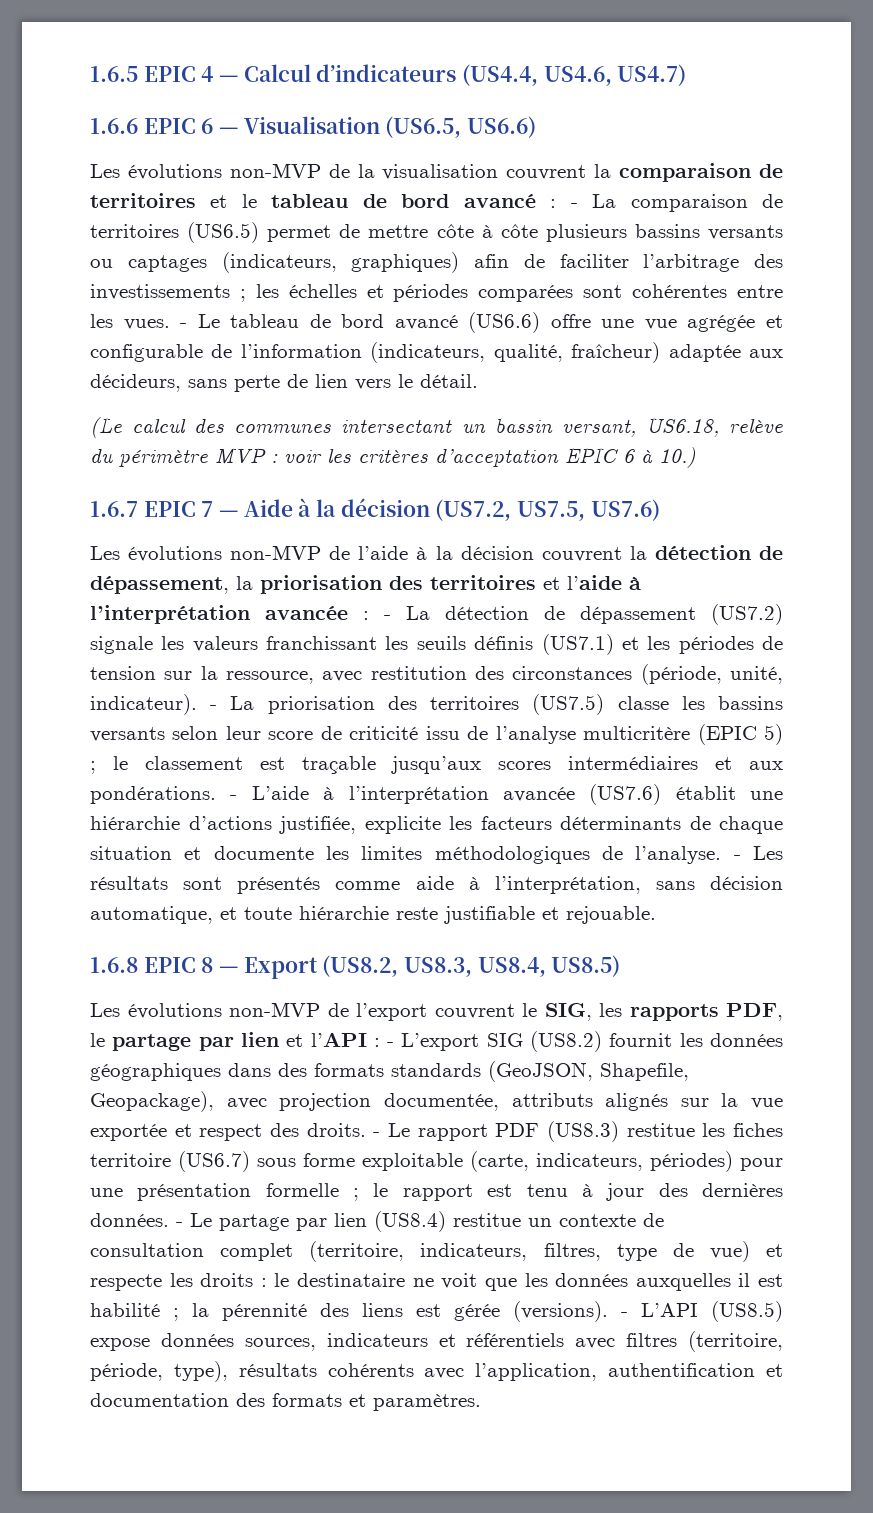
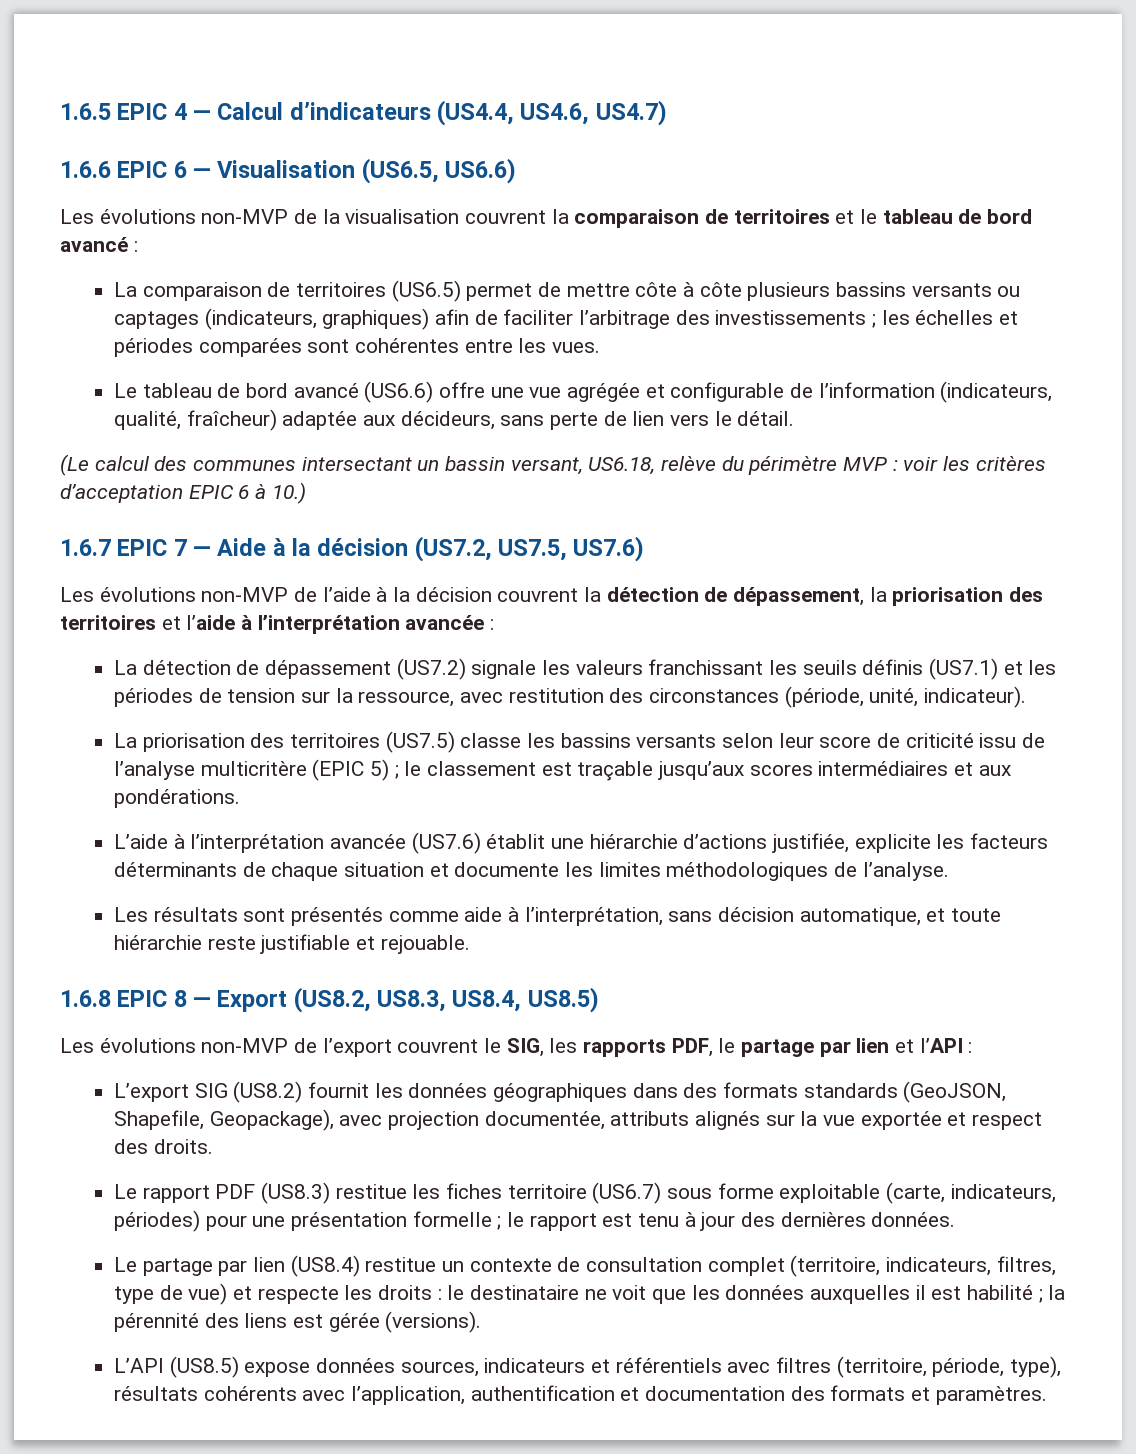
[570,203,578,208] - -> (138, 246) //
[180,323,188,328] - -> (601, 347) //
[384,615,391,620] - -> (495, 624) //
[210,705,218,710] - -> (1027, 697) //
[230,795,238,800] - -> (241, 798) //
[733,855,741,860] - -> (949, 871) //
[387,1042,395,1047] - -> (973, 1047) //
[373,1132,381,1137] - -> (213, 1146) //
[176,1222,183,1227] - -> (956, 1219) //
[621,1312,628,1317] - -> (482, 1322) //

